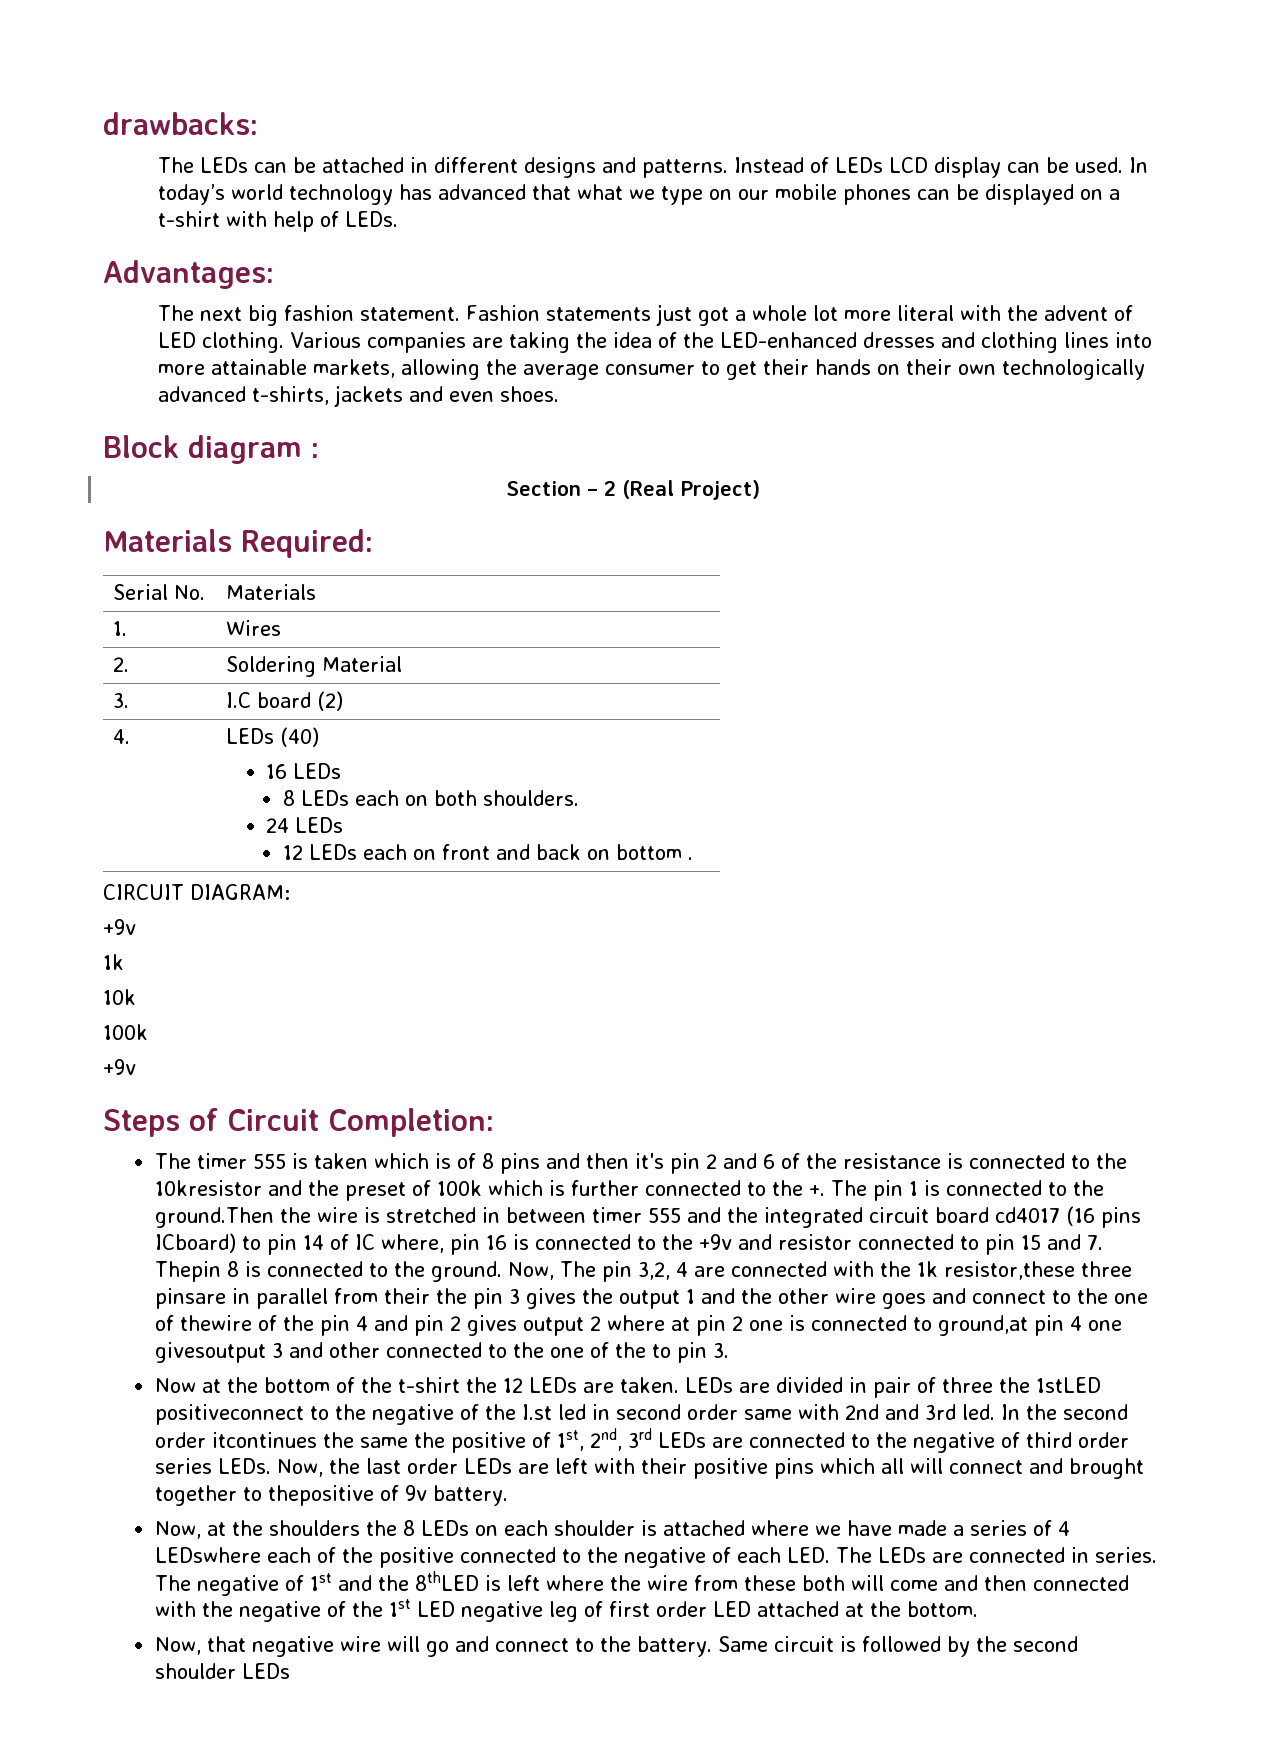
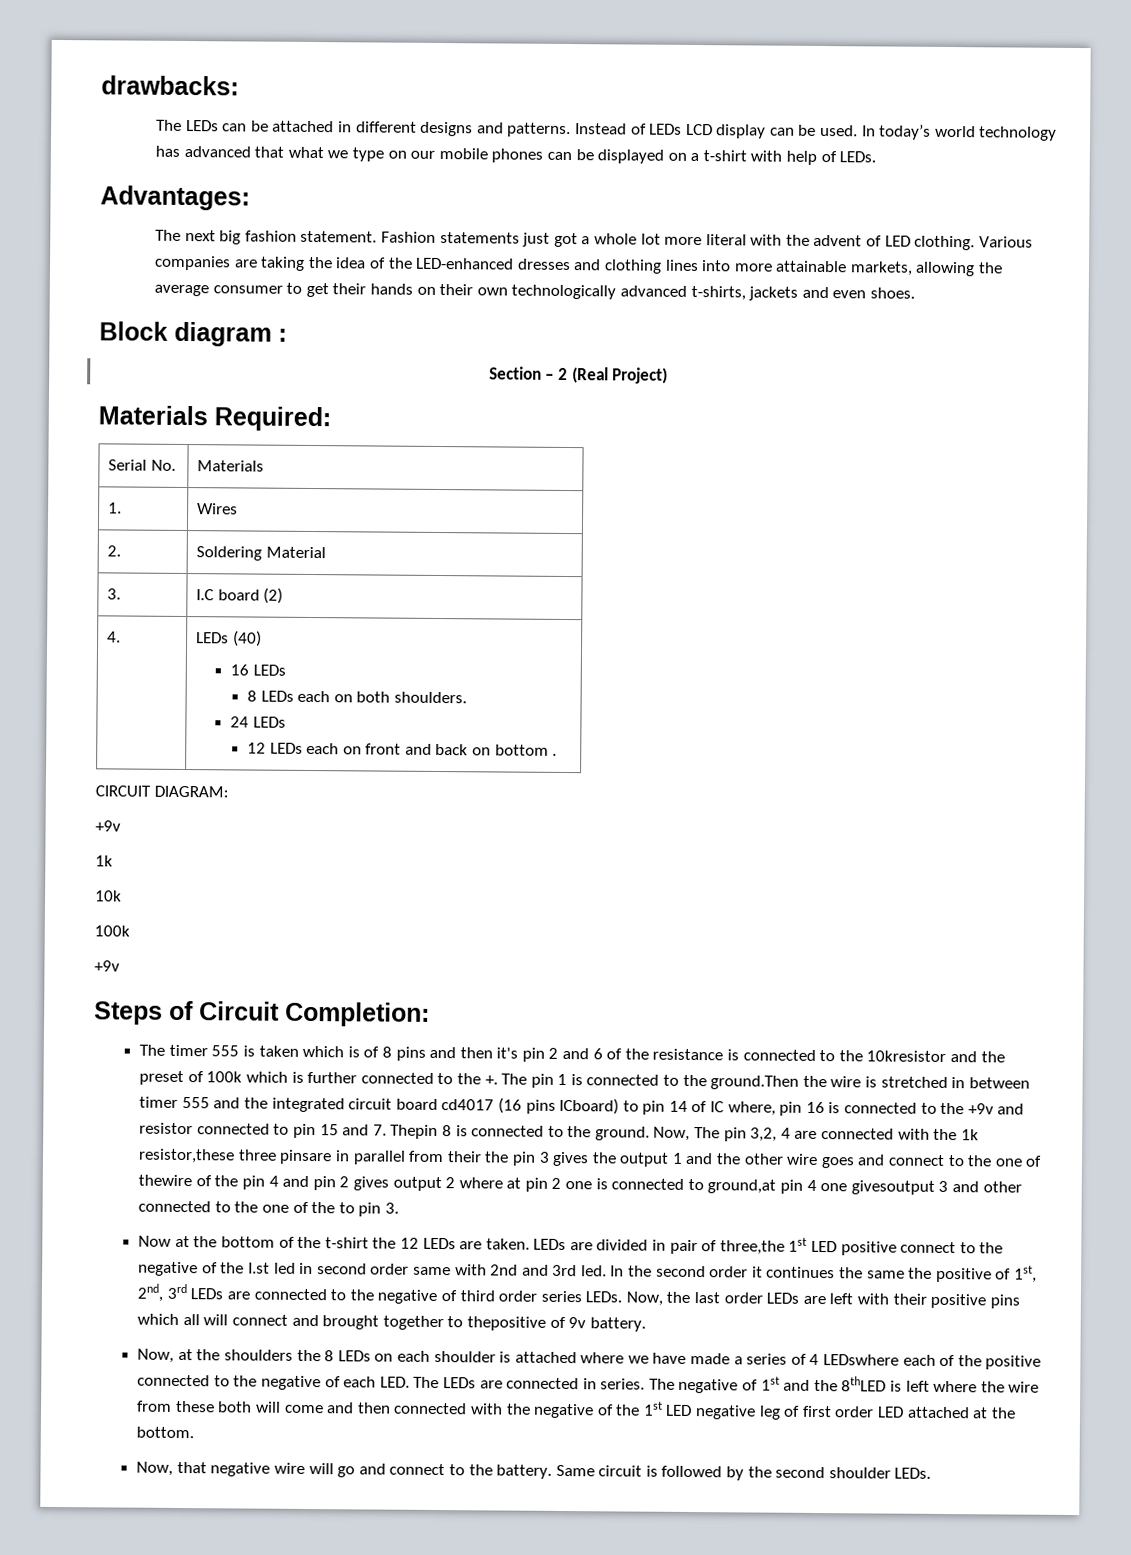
[941,1377,1101,1393] [154,1404,304,1425] three the 1stLED positiveconnect -> [719,1237,957,1256] three,the 1st LED positive connect
[211,1432,317,1448] itcontinues -> [751,1266,836,1279] it continues
[241,1663,290,1679] LEDs -> [894,1467,932,1479] LEDs.

